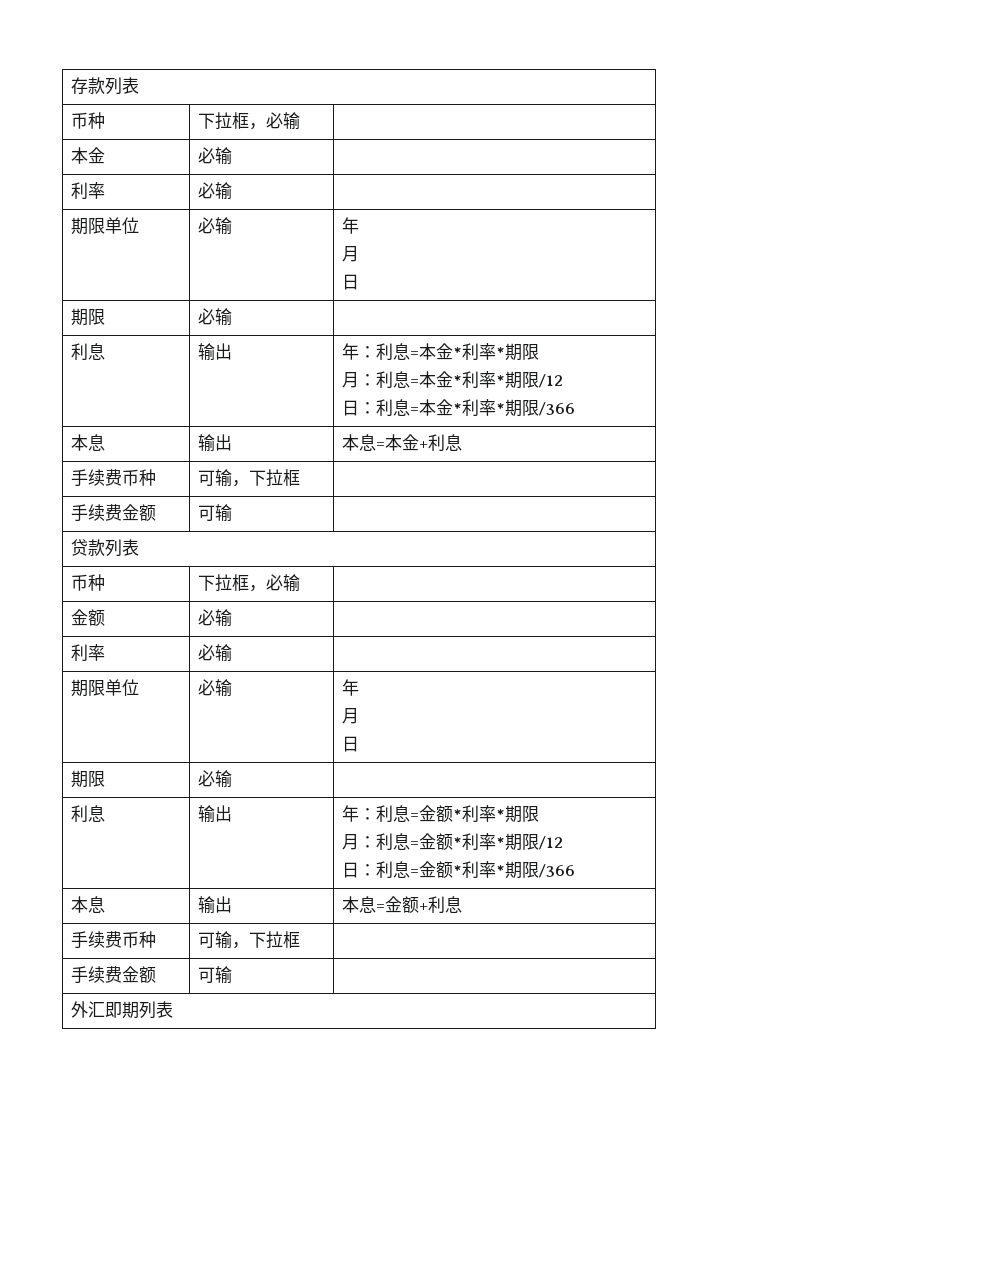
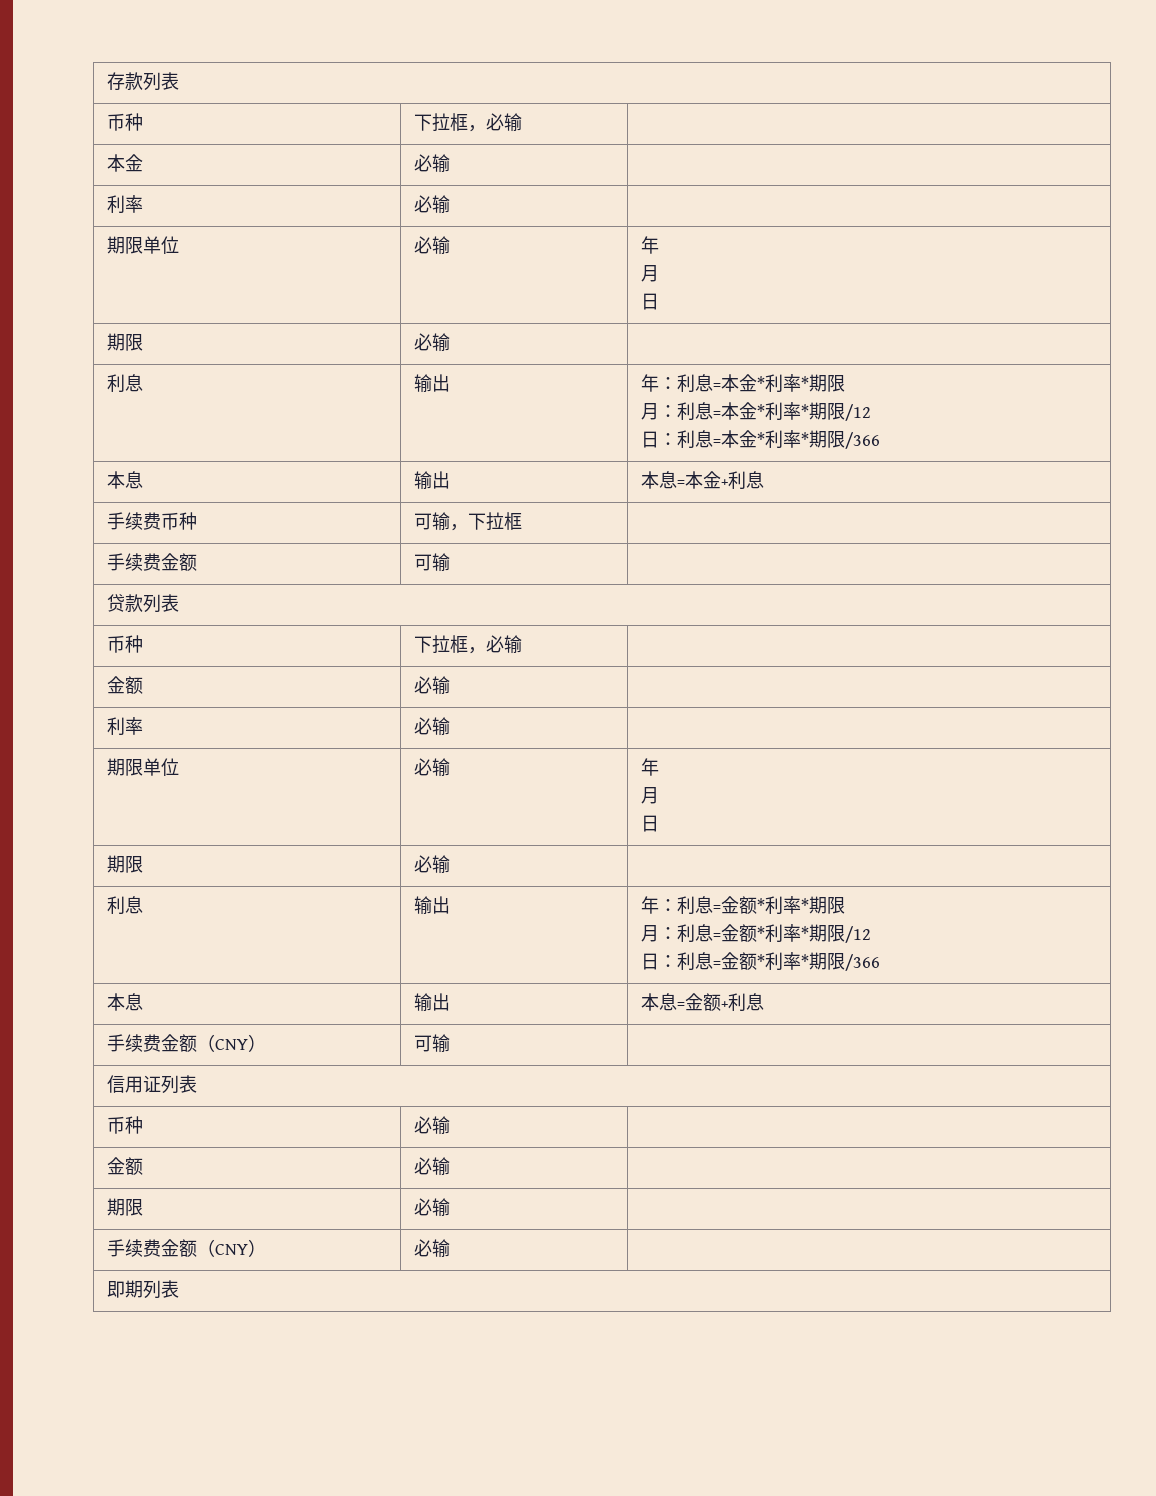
[121,931,156,948] [197,931,300,949] [70,966,156,984] [197,966,232,984] [70,1001,105,1018] 币种 | 可输，下拉框 | // 手续费金额 | 可输 | // 外汇 -> [160,1034,266,1052] [413,1034,450,1053] [106,1075,197,1094] [106,1116,143,1134] [413,1116,450,1135] [106,1157,143,1175] [413,1157,450,1176] [106,1198,143,1216] [413,1198,450,1217] [106,1239,266,1257] [413,1239,450,1258] 金额（CNY） | 可输 | // 信用证列表 // 币种 | 必输 | // 金额 | 必输 | // 期限 | 必输 | // 手续费金额（CNY） | 必输 | //

